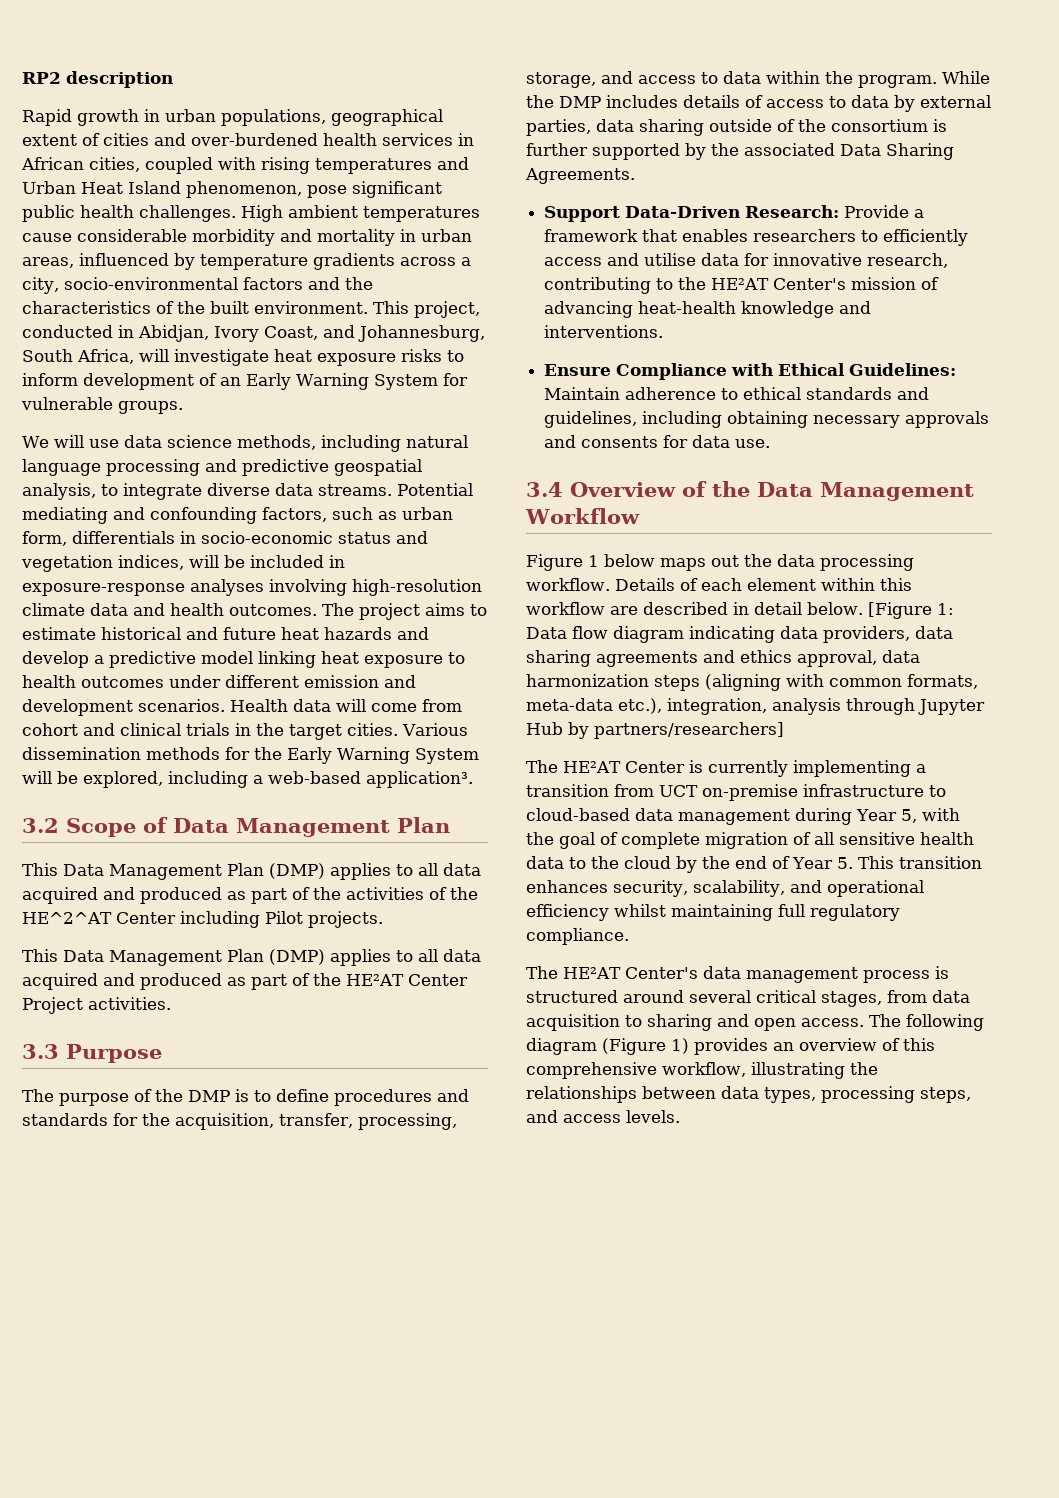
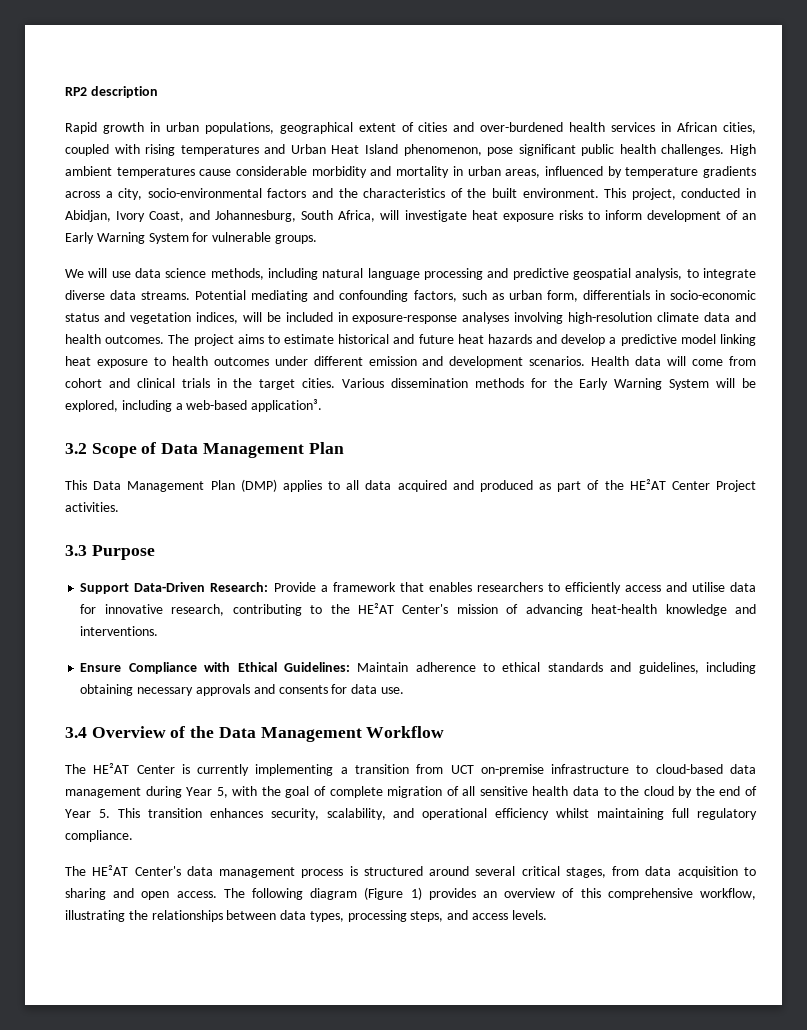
[22,863,481,880] [22,887,478,904] [22,911,383,928] // This Data Management Plan (DMP) applies to all data acquired and produced as part of the activities of the HE^2^AT Center including Pilot projects. -> (344, 448) none
[22,1089,469,1106] [22,1113,457,1130] [526,71,990,88] [526,95,991,112] [526,119,947,136] [526,143,954,160] [525,168,635,184] // The purpose of the DMP is to define procedures and standards for the acquisition, transfer, processing, storage, and access to data within the program. While the DMP includes details of access to data by external parties, data sharing outside of the consortium is further supported by the associated Data Sharing Agreements. -> (155, 552) none
[526,554,914,571] [526,578,912,591] [526,602,954,619] [526,626,953,643] [526,650,920,667] [526,674,978,691] [526,698,985,715] [526,722,784,739] // Figure 1 below maps out the data processing workflow. Details of each element within this workflow are described in detail below. [Figure 1: Data flow diagram indicating data providers, data sharing agreements and ethics approval, data harmonization steps (aligning with common formats, meta-data etc.), integration, analysis through Jupyter Hub by partners/researchers] -> (445, 732) none

